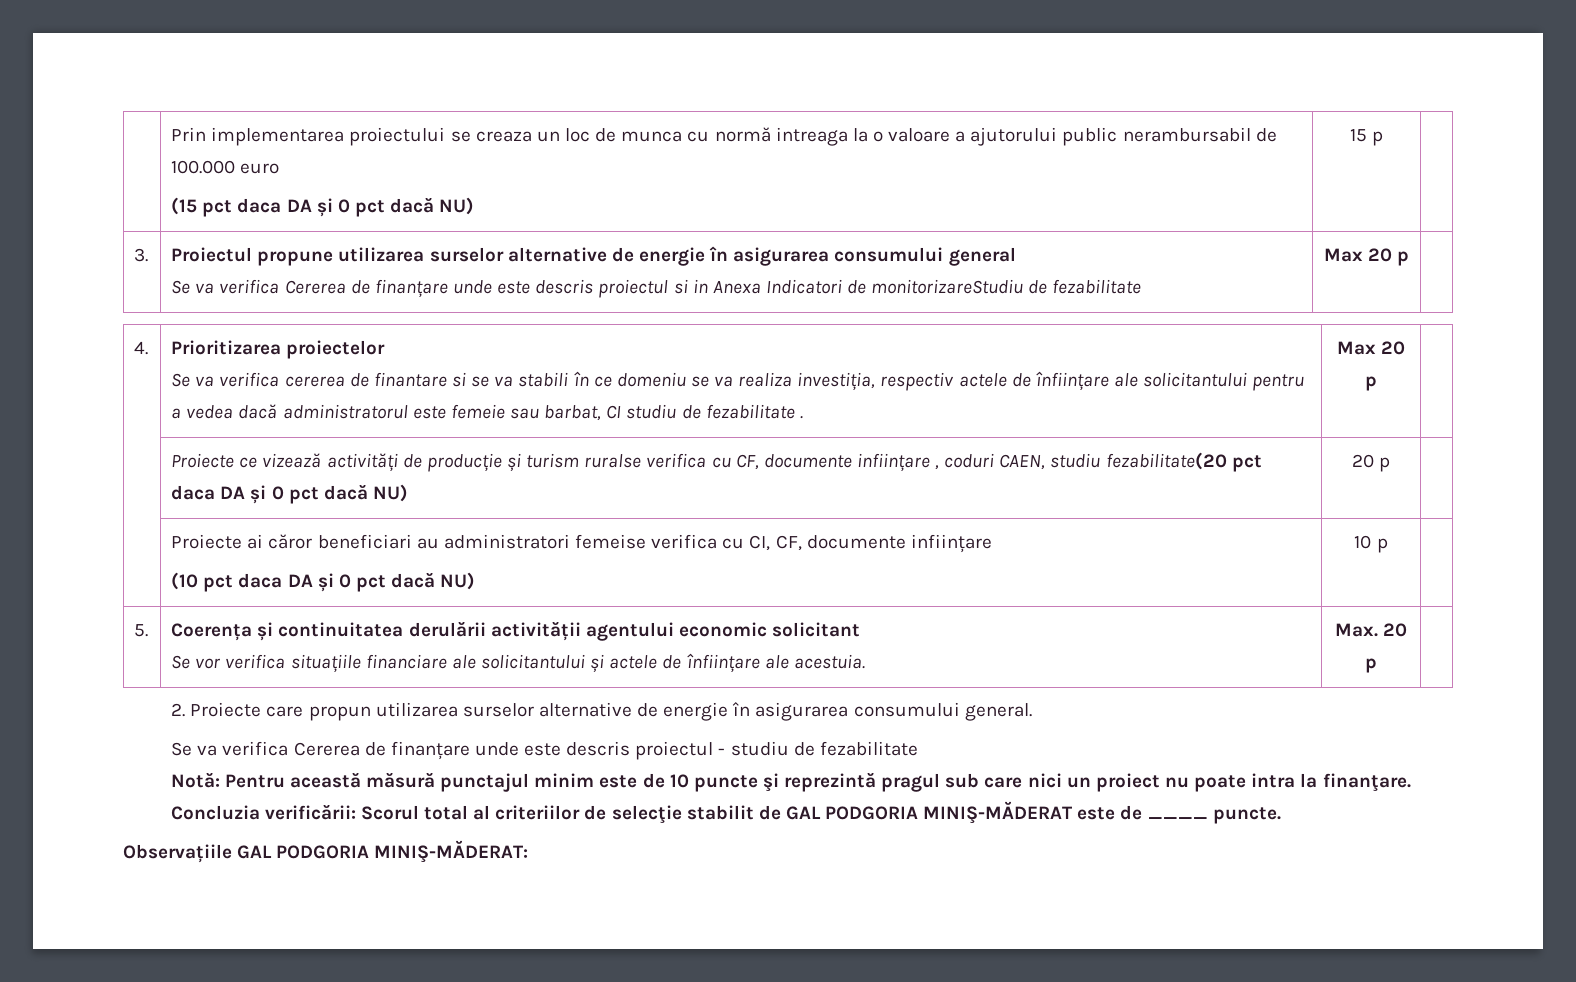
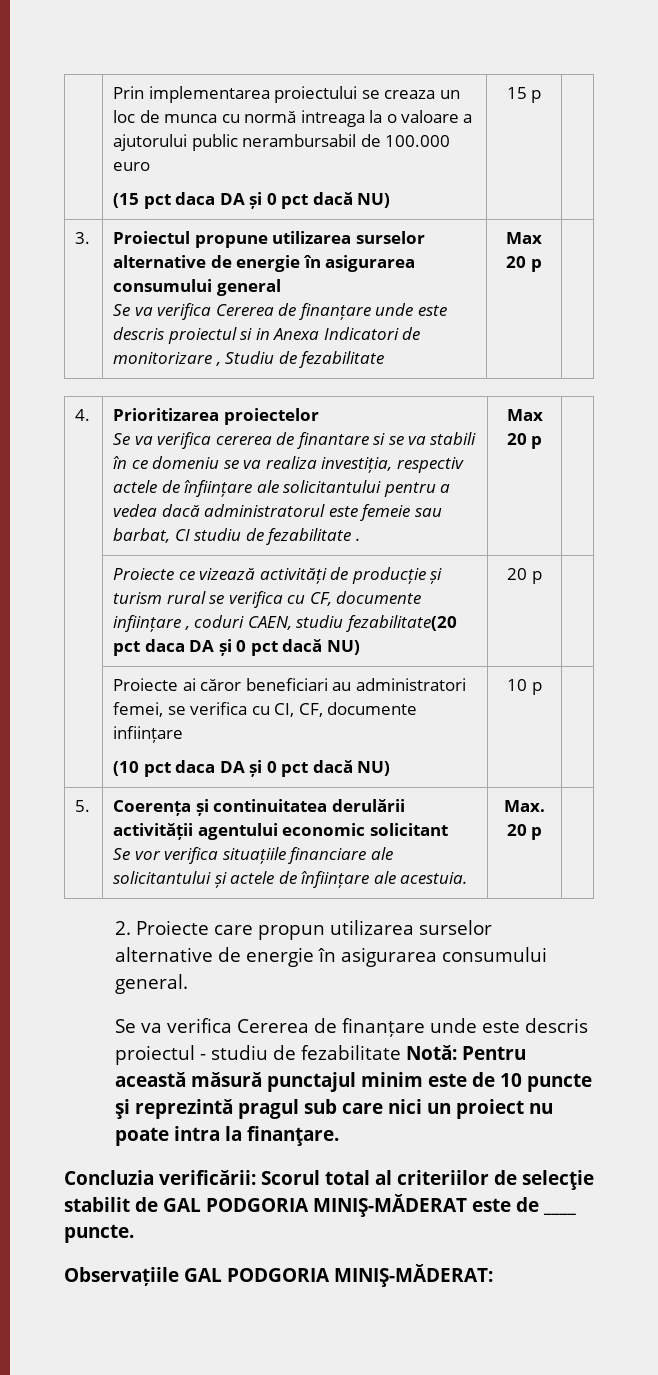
[871,279,1024,294] monitorizareStudiu -> [113,351,275,366] monitorizare , Studiu
[584,454,642,468] ruralse -> [166,591,225,604] rural se
[574,534,646,549] femeise -> [113,702,186,717] femei, se
(918, 748) // -> (402, 1052) none

